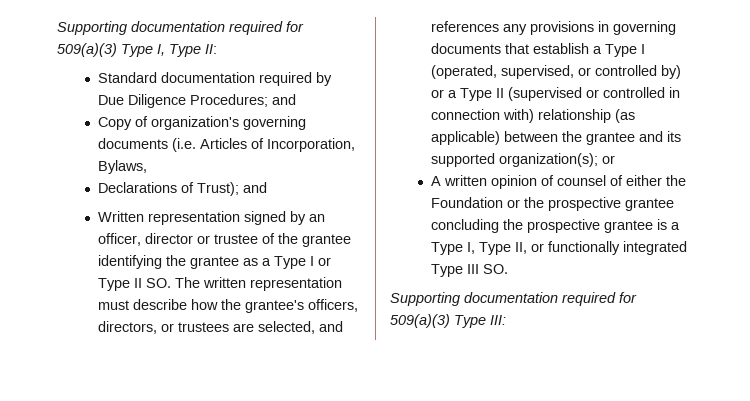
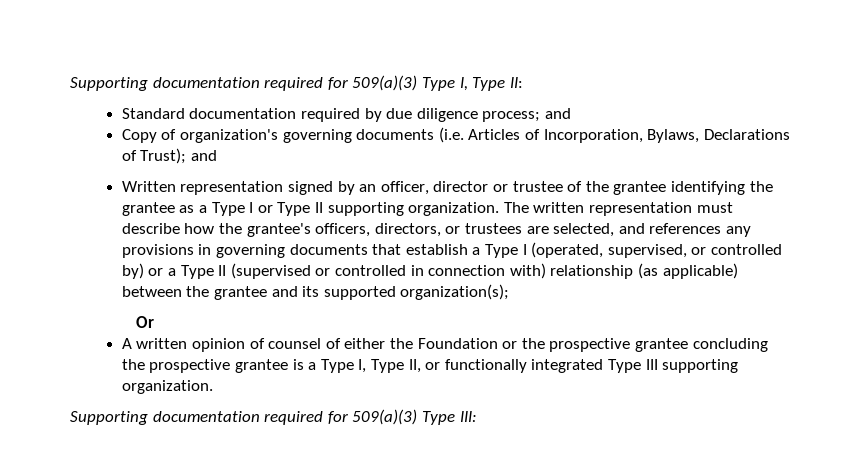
[98,94,269,108] Due Diligence Procedures; -> [386,108,541,122] due diligence process;
(148, 167) // -> (700, 136) none
[146,278,172,288] SO. -> [327,202,500,216] supporting organization.
[602,155,616,164] or -> [136,316,155,328] // Or
[483,264,509,274] SO. -> [662,359,739,373] [121,380,213,394] supporting organization.

